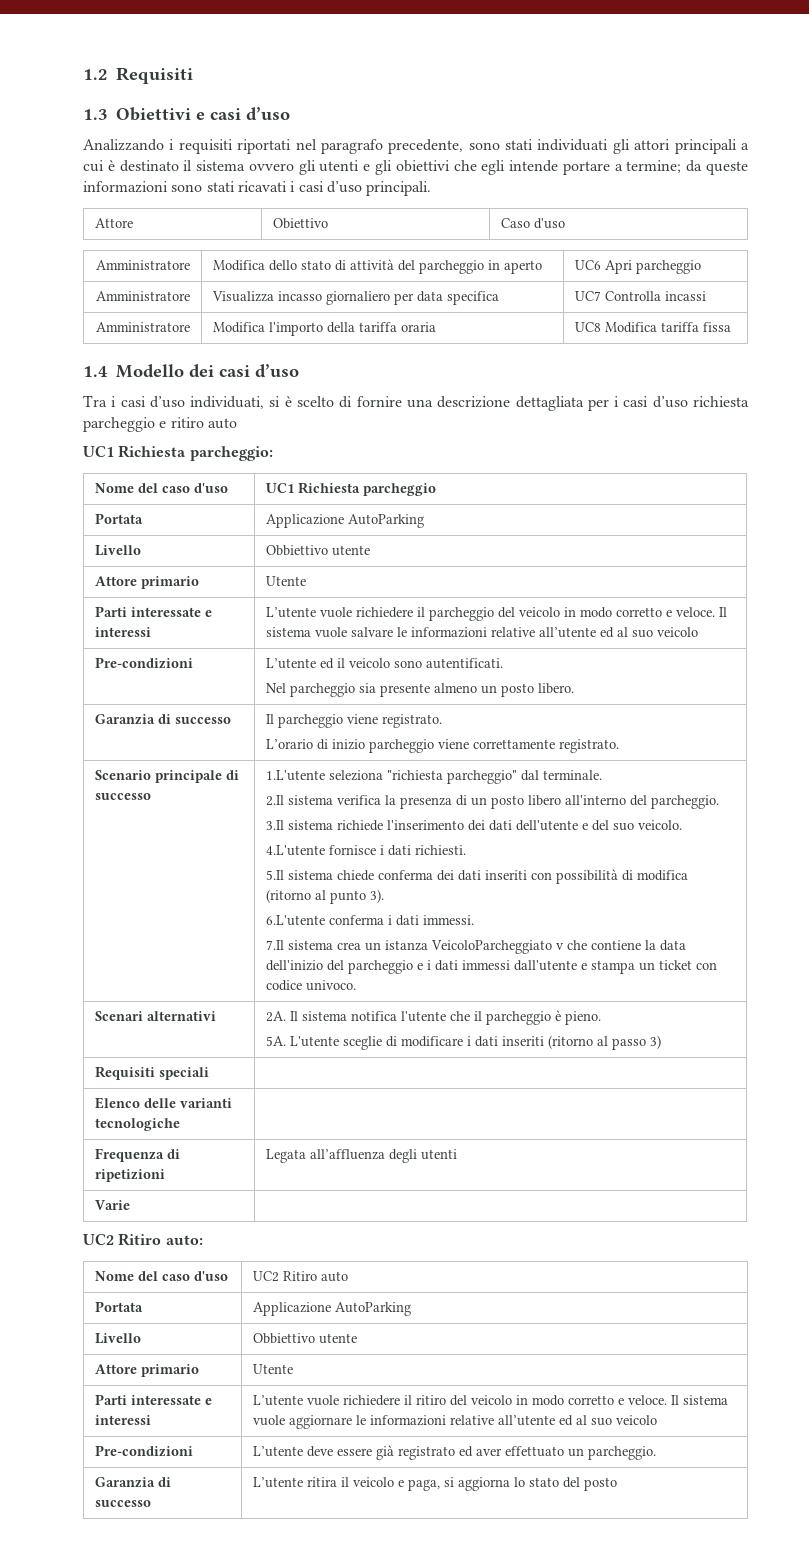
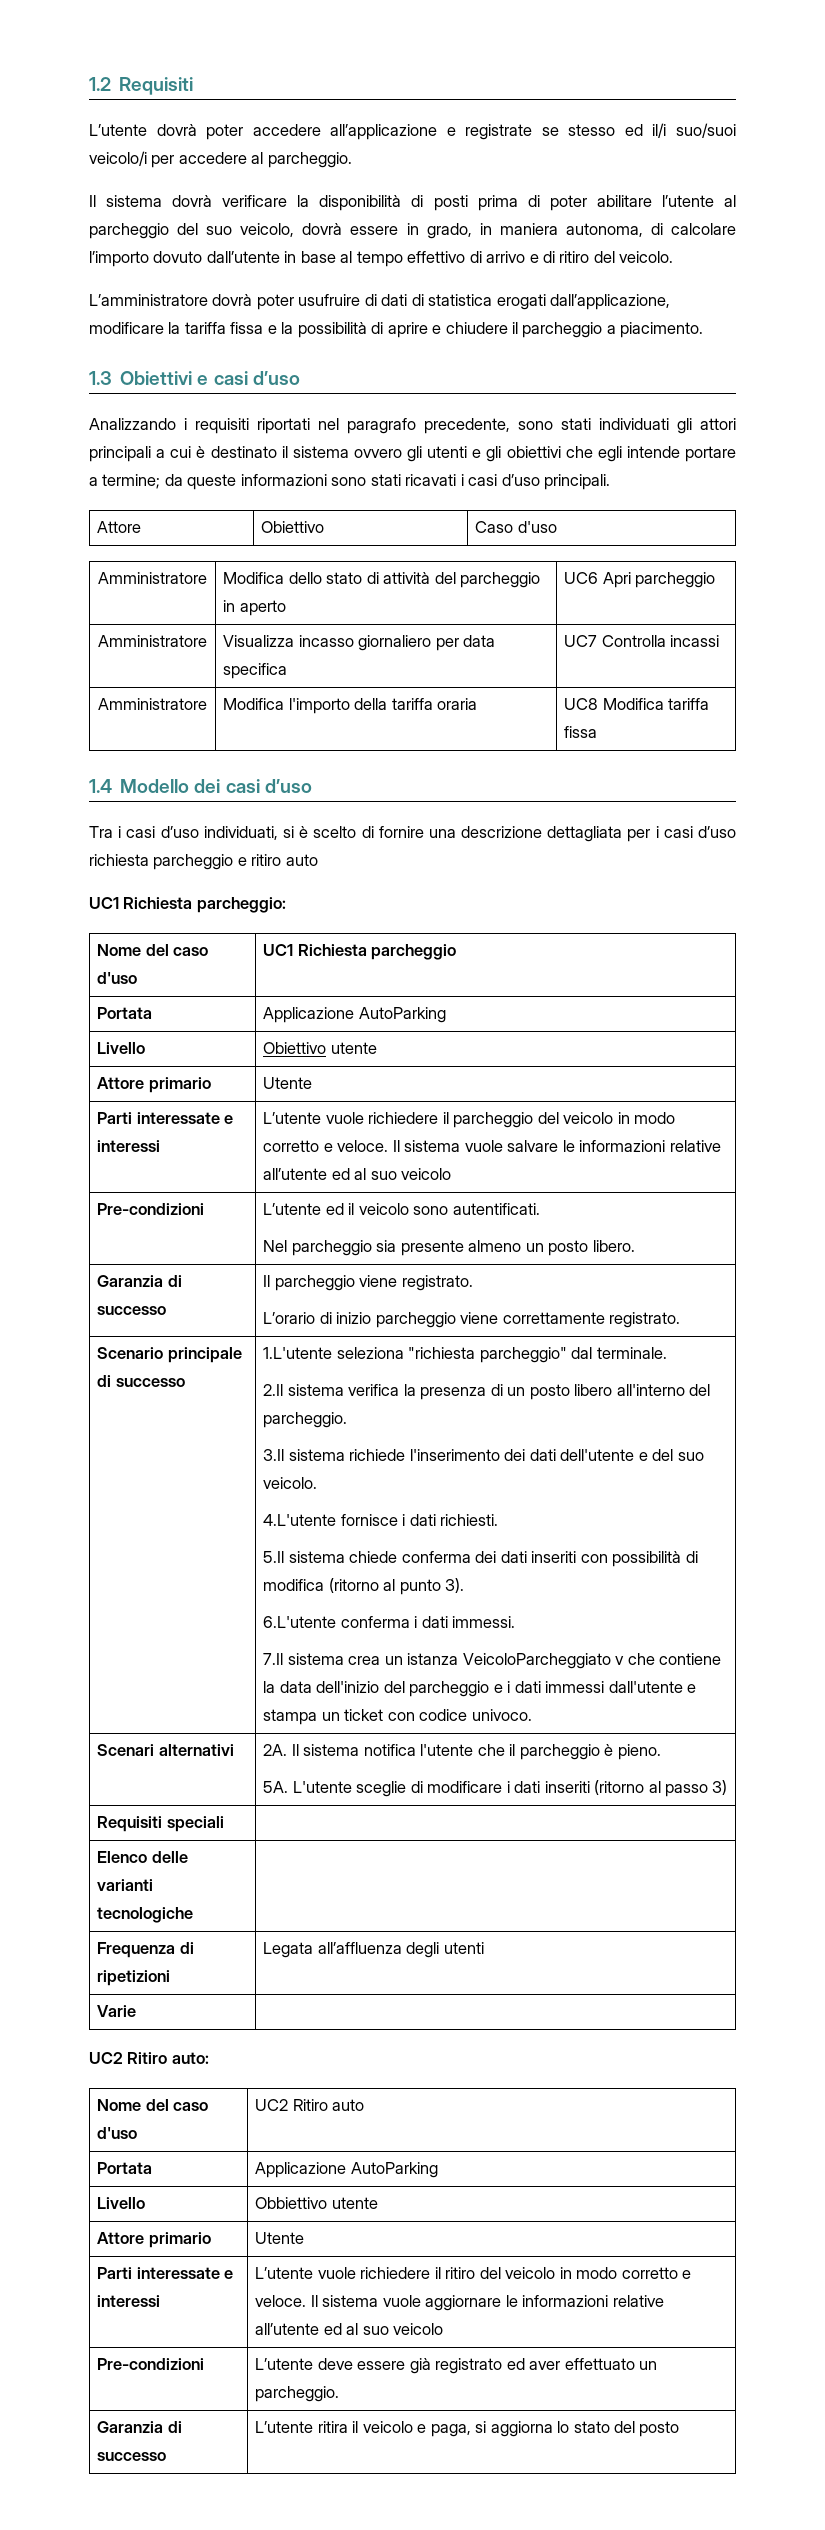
(193, 75) none -> [89,123,736,140] [89,151,352,168] [89,195,737,211] [89,223,736,239] [89,251,674,267] [89,294,671,310] [89,322,704,338] // L’utente dovrà poter accedere all’applicazione e registrate se stesso ed il/i suo/suoi veicolo/i per accedere al parcheggio. // Il sistema dovrà verificare la disponibilità di posti prima di poter abilitare l’utente al parcheggio del suo veicolo, dovrà essere in grado, in maniera autonoma, di calcolare l’importo dovuto dall’utente in base al tempo effettivo di arrivo e di ritiro del veicolo. // L’amministratore dovrà poter usufruire di dati di statistica erogati dall’applicazione, modificare la tariffa fissa e la possibilità di aprire e chiudere il parcheggio a piacimento.
[265,545,328,556] Obbiettivo -> [263,1042,327,1054] Obiettivo

